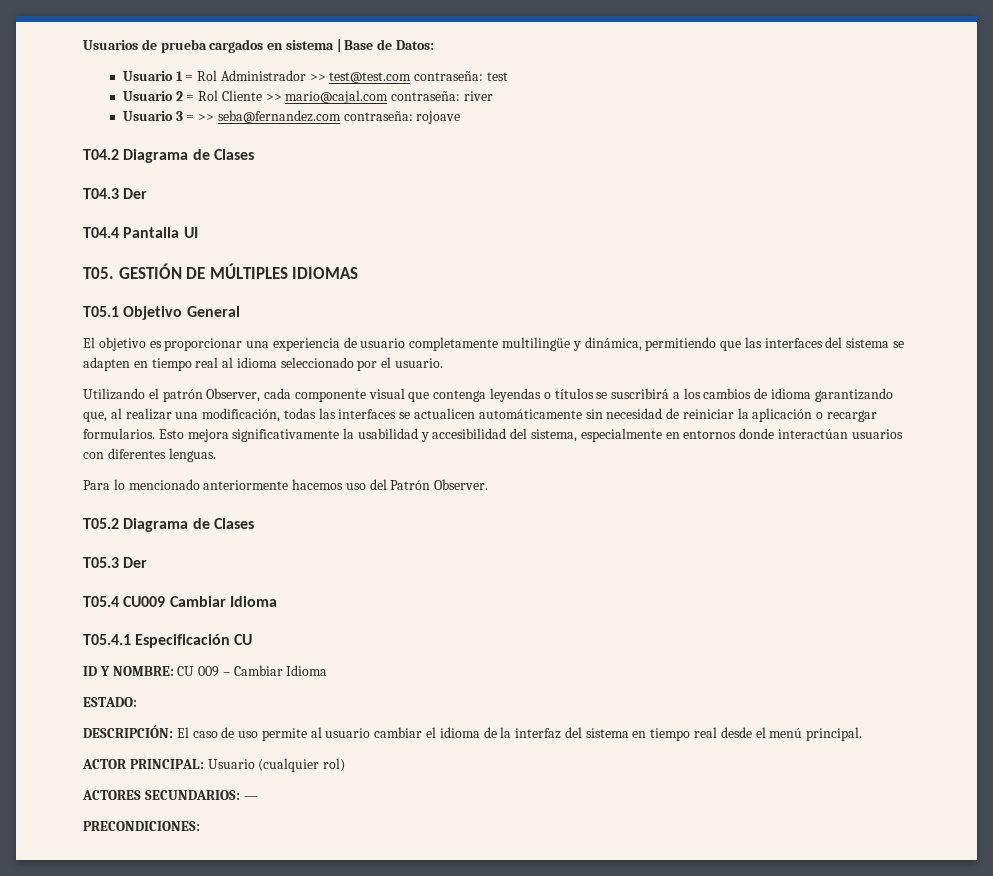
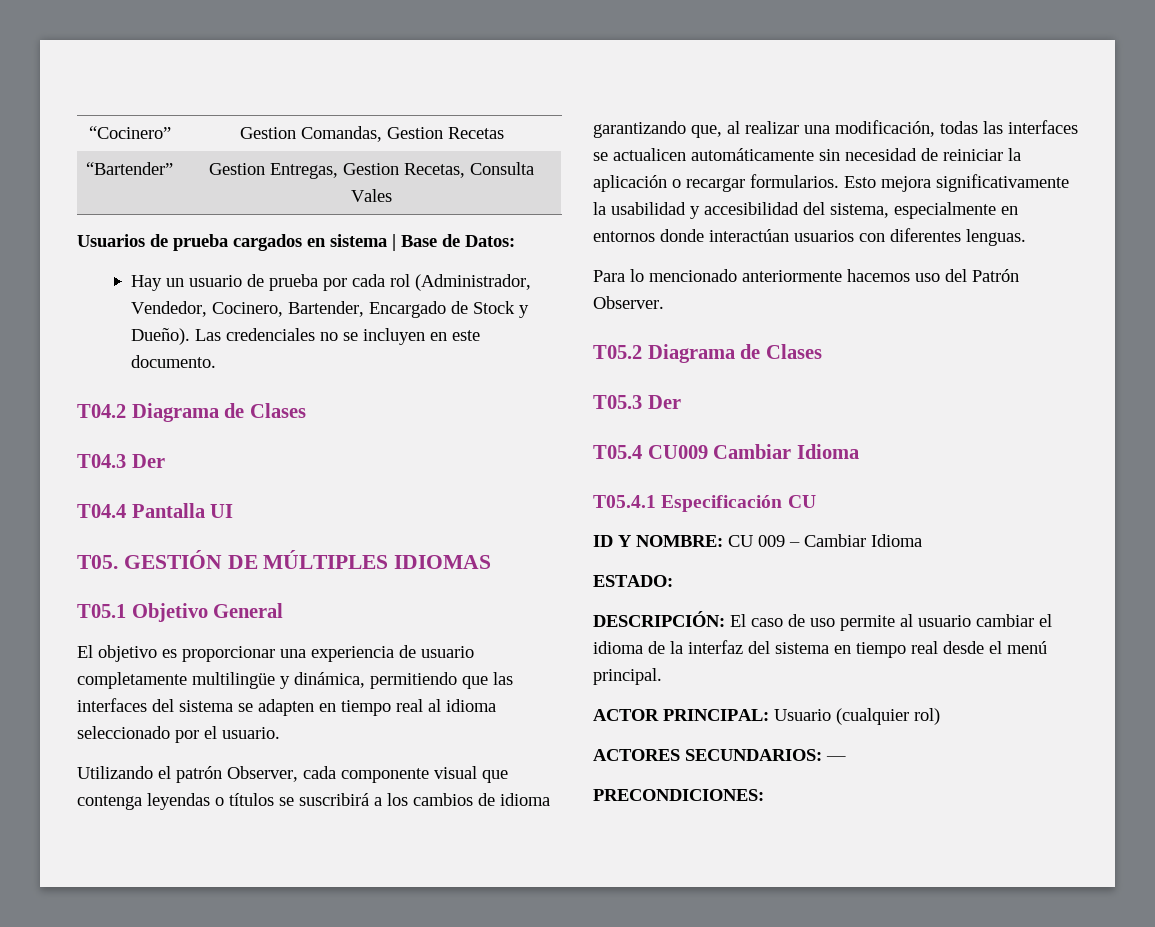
(83, 45) none -> [88,126,171,139] [239,126,504,142] [86,162,173,175] [209,162,534,179] [351,189,392,202] “Cocinero” | Gestion Comandas, Gestion Recetas // “Bartender” | Gestion Entregas, Gestion Recetas, Consulta Vales //
[122,70,508,83] [122,90,493,104] [122,110,461,124] Usuario 1 = Rol Administrador >> test@test.com contraseña: test // Usuario 2 = Rol Cliente >> mario@cajal.com contraseña: river // Usuario 3 = >> seba@fernandez.com contraseña: rojoave -> [131,274,532,291] [131,301,530,318] [131,328,481,345] [131,355,217,368] Hay un usuario de prueba por cada rol (Administrador, Vendedor, Cocinero, Bartender, Encargado de Stock y Dueño). Las credenciales no se incluyen en este documento.

